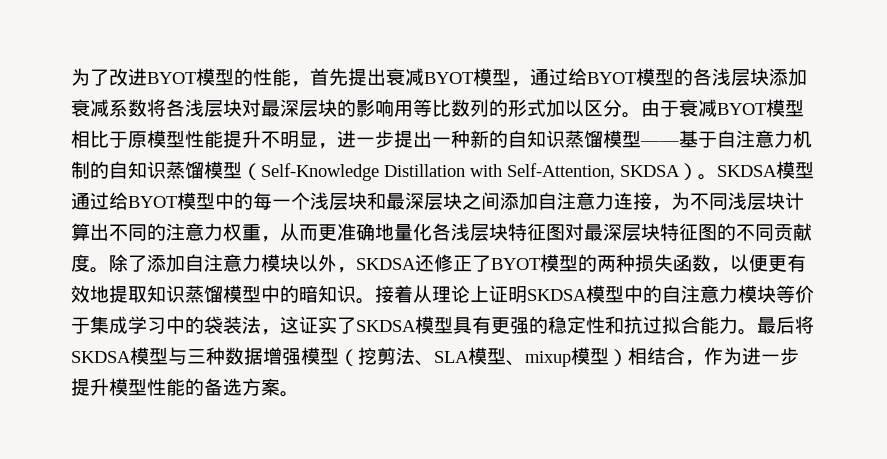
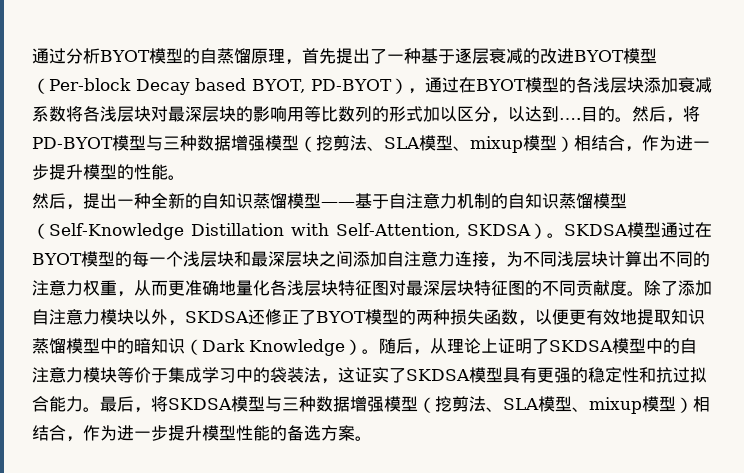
[71,68,587,87] 为了改进BYOT模型的性能，首先提出衰减BYOT模型，通过给 -> [32,48,657,65] [32,77,476,95] 通过分析BYOT模型的自蒸馏原理，首先提出了一种基于逐层衰减的改进BYOT模型（Per-block Decay based BYOT, PD-BYOT），通过在
[622,99,804,118] [71,130,470,149] 。由于衰减BYOT模型相比于原模型性能提升不明显，进一步提出一种 -> [491,106,700,123] [32,135,710,153] [32,164,185,180] [32,193,168,210] ，以达到….目的。然后，将PD-BYOT模型与三种数据增强模型（挖剪法、SLA模型、mixup模型）相结合，作为进一步提升模型的性能。 // 然后，提出一种全
[109,192,234,210] 给BYOT模型中 -> [695,222,712,238] [32,251,115,267] 在BYOT模型
[356,285,413,304] 。接着 -> [185,338,430,356] （Dark Knowledge）。随后，
(527, 294) none -> [532,339,549,354] 了
(795, 325) none -> [134,407,151,413] ，

